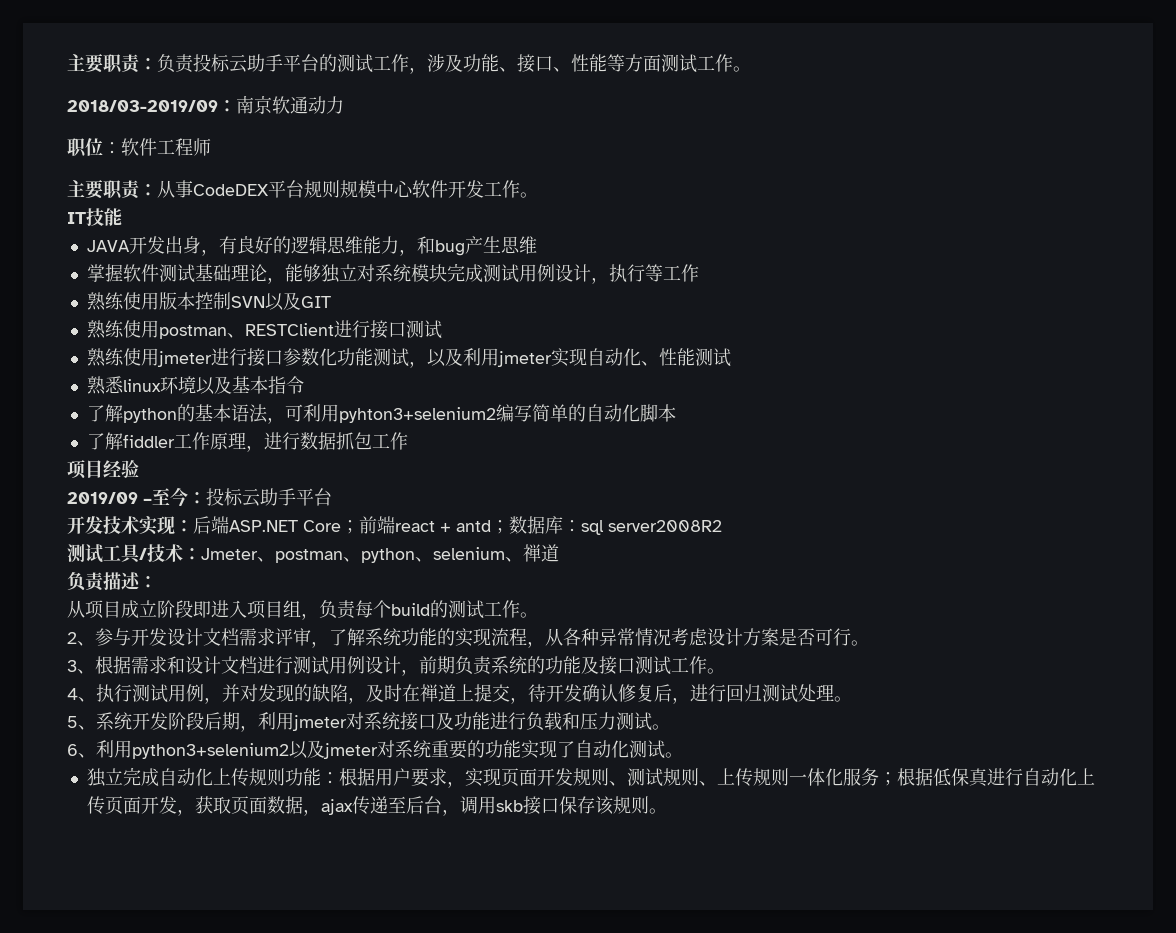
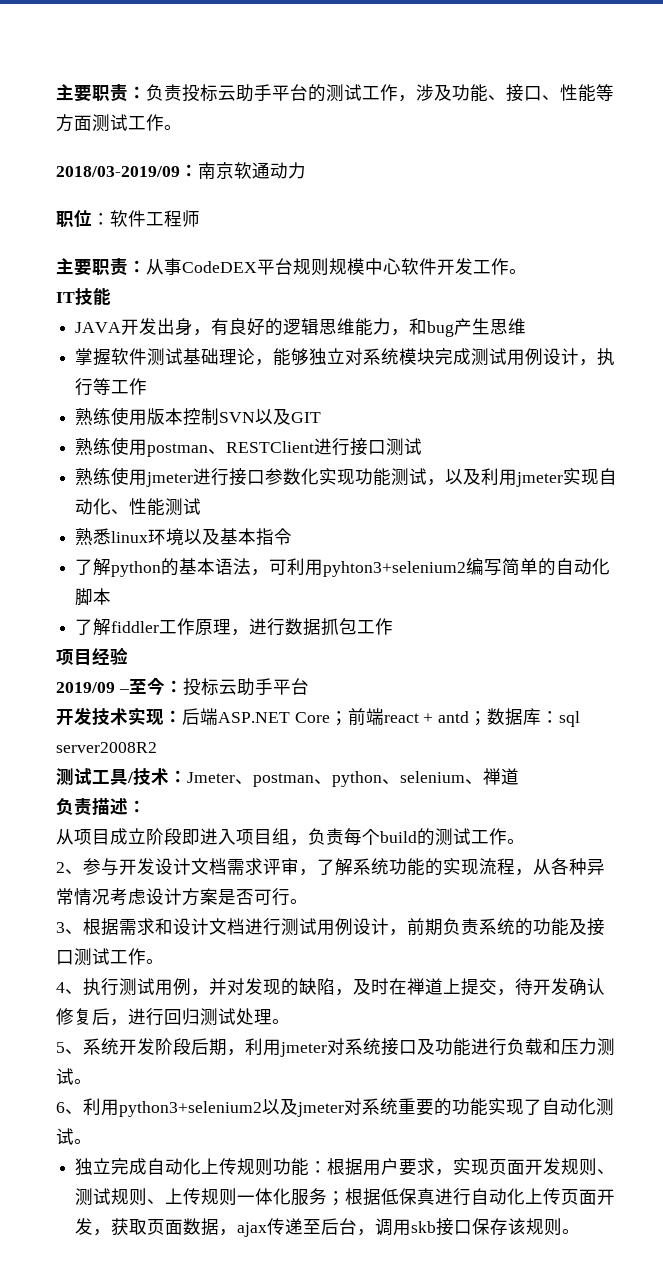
(337, 357) none -> [319,468,356,485] 实现

